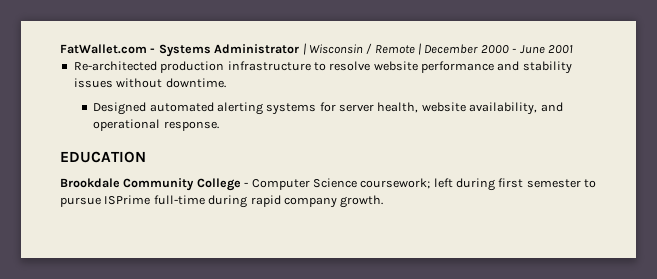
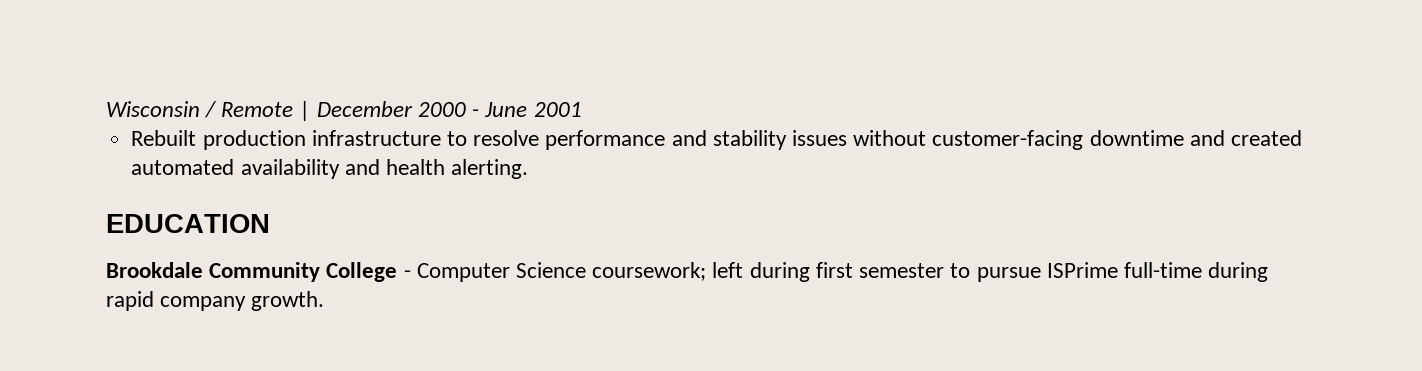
[60,43,306,57] FatWallet.com - Systems Administrator | -> (106, 109) none
[73,61,157,71] Re-architected -> [131,130,197,146] Rebuilt
[373,61,418,71] website -> (540, 138) none
[165,78,226,88] [93,102,563,115] [93,119,219,131] downtime. // Designed automated alerting systems for server health, website availability, and operational response. -> [932,130,1303,150] [131,159,529,179] customer-facing downtime and created automated availability and health alerting.

